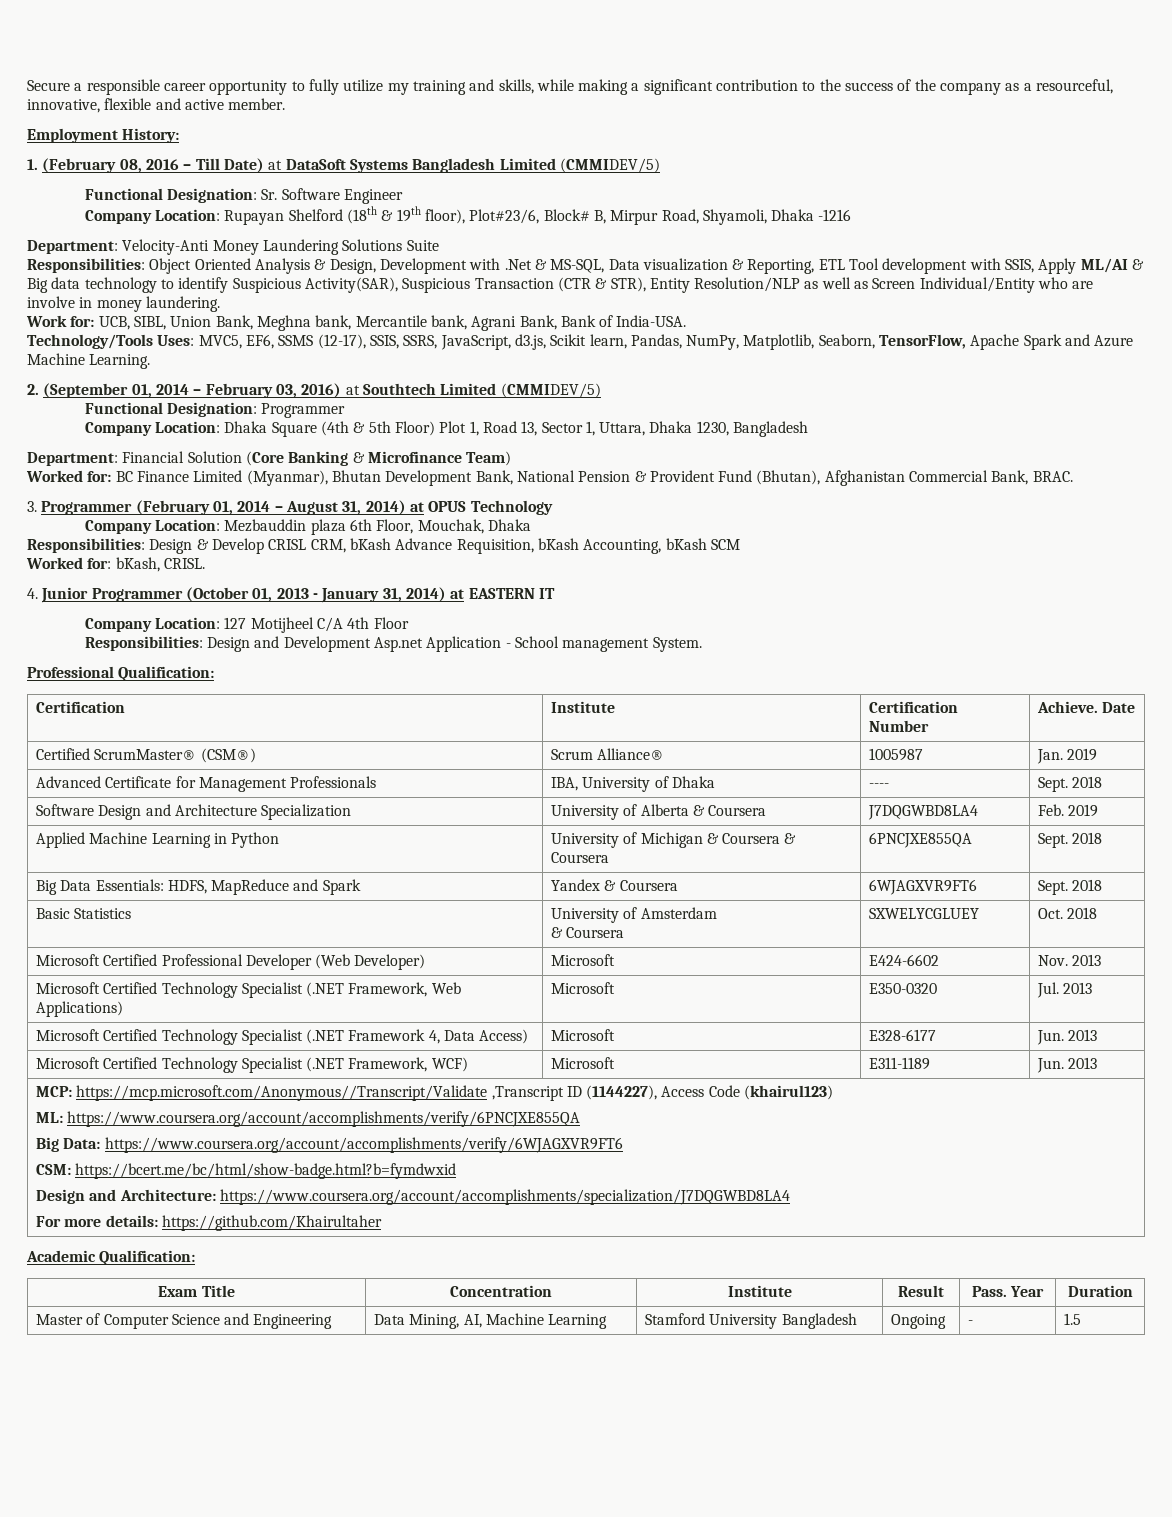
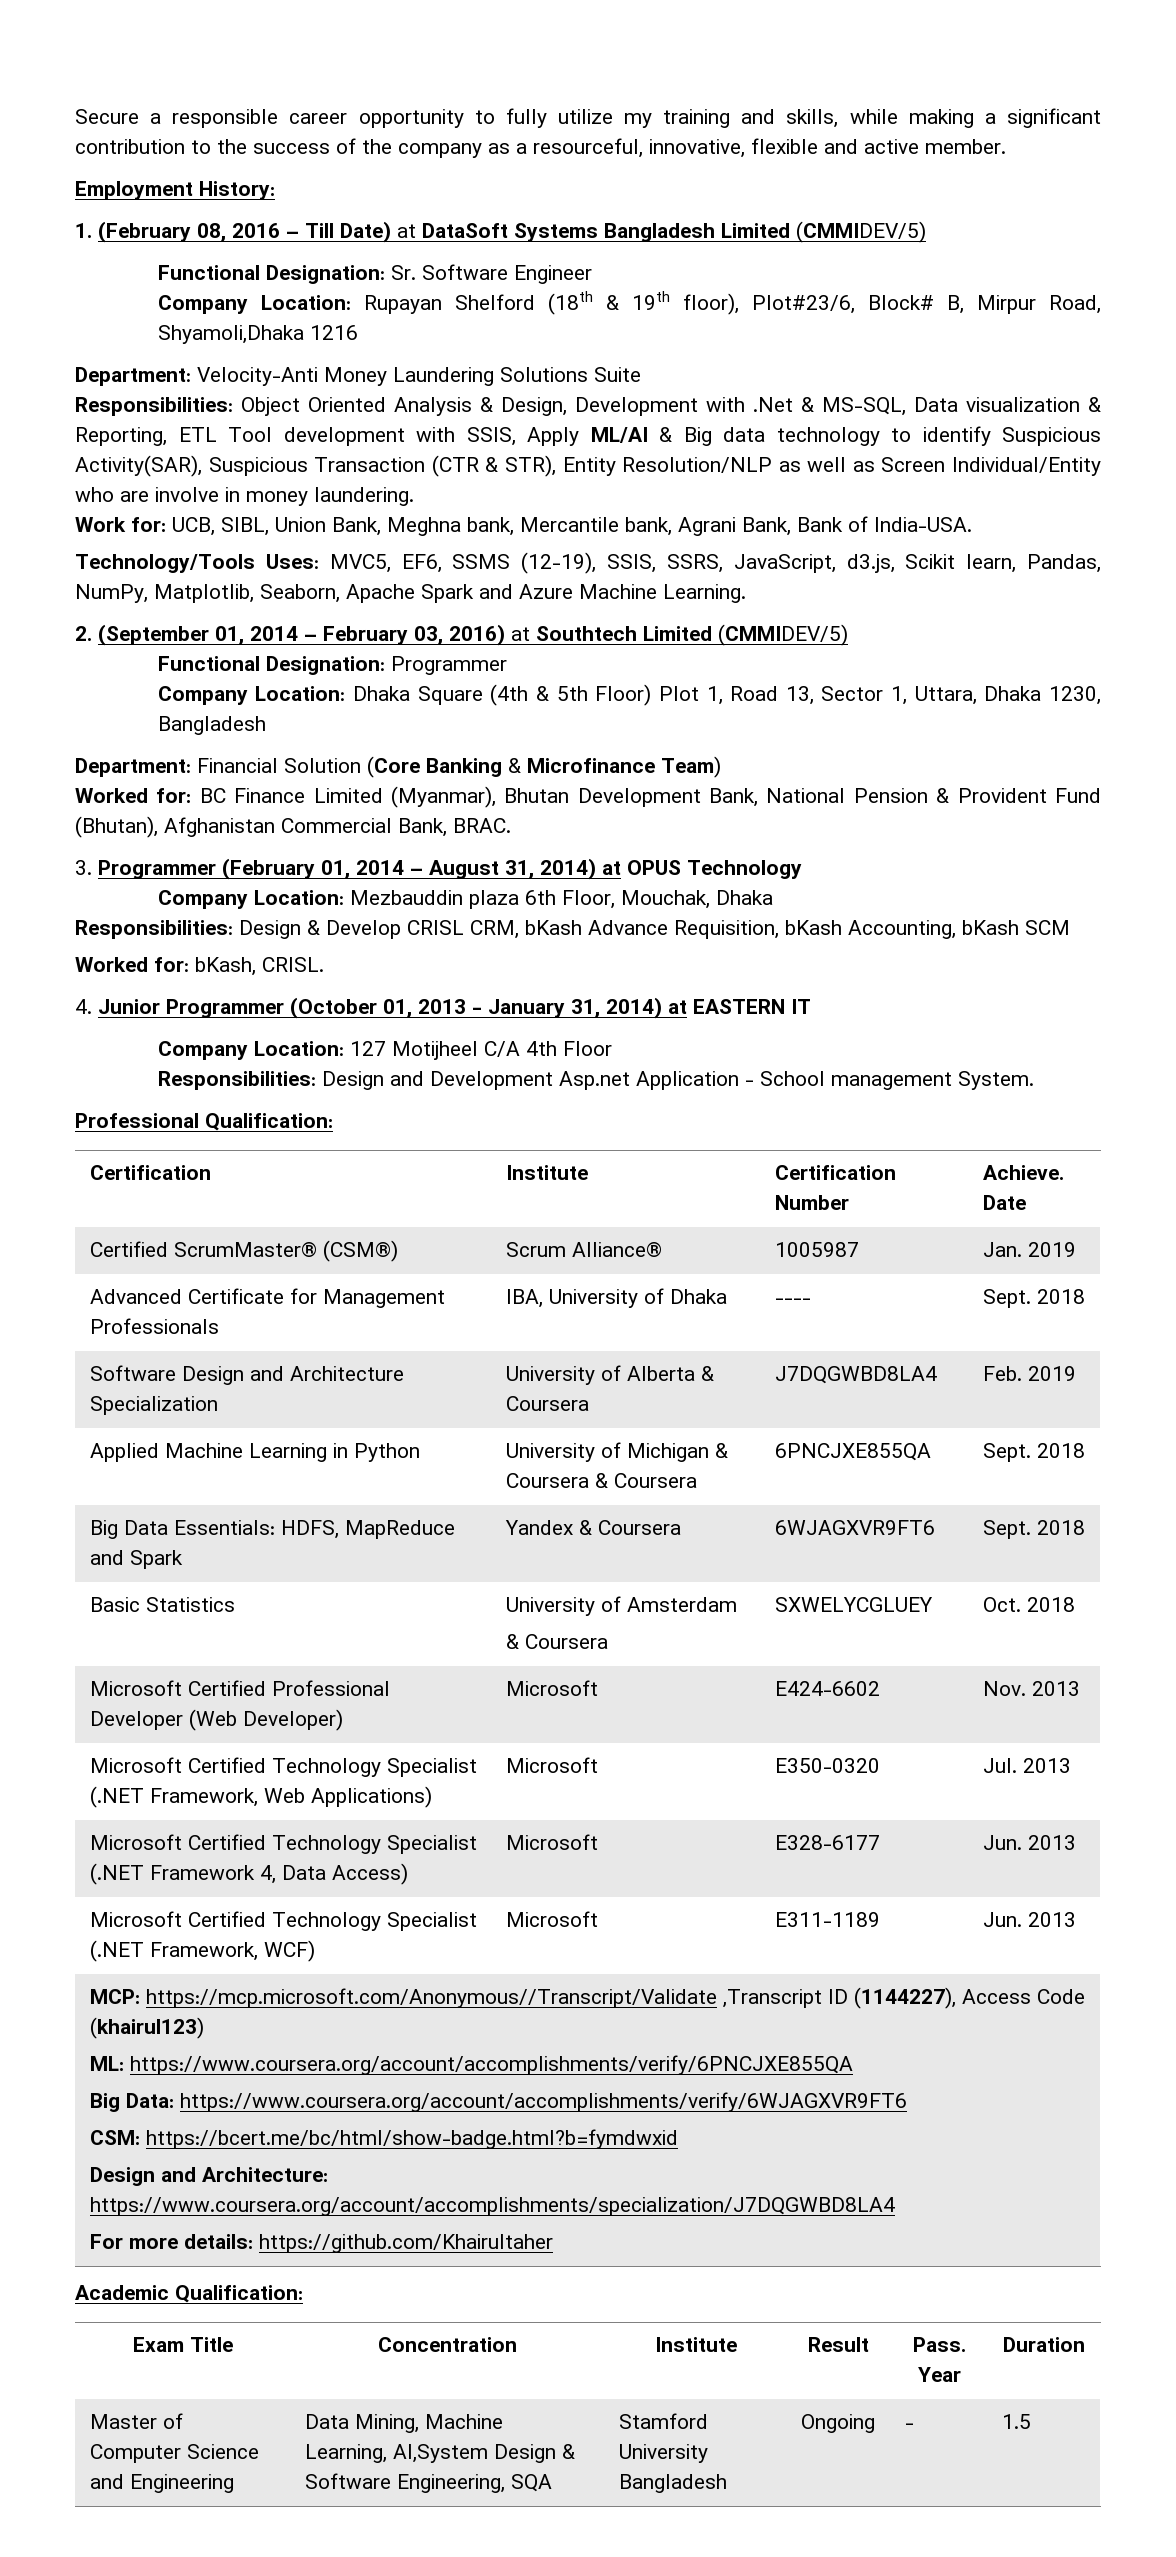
[702,209,852,225] Shyamoli, Dhaka -1216 -> [157,325,358,344] Shyamoli,Dhaka 1216
[317,334,366,349] (12-17), -> [521,552,597,574] (12-19),
[879,334,967,349] TensorFlow, -> (340, 593) none
[463,1313,608,1329] AI, Machine Learning -> [424,2414,503,2429] [304,2444,575,2463] [304,2473,552,2493] Machine Learning, AI,System Design & Software Engineering, SQA

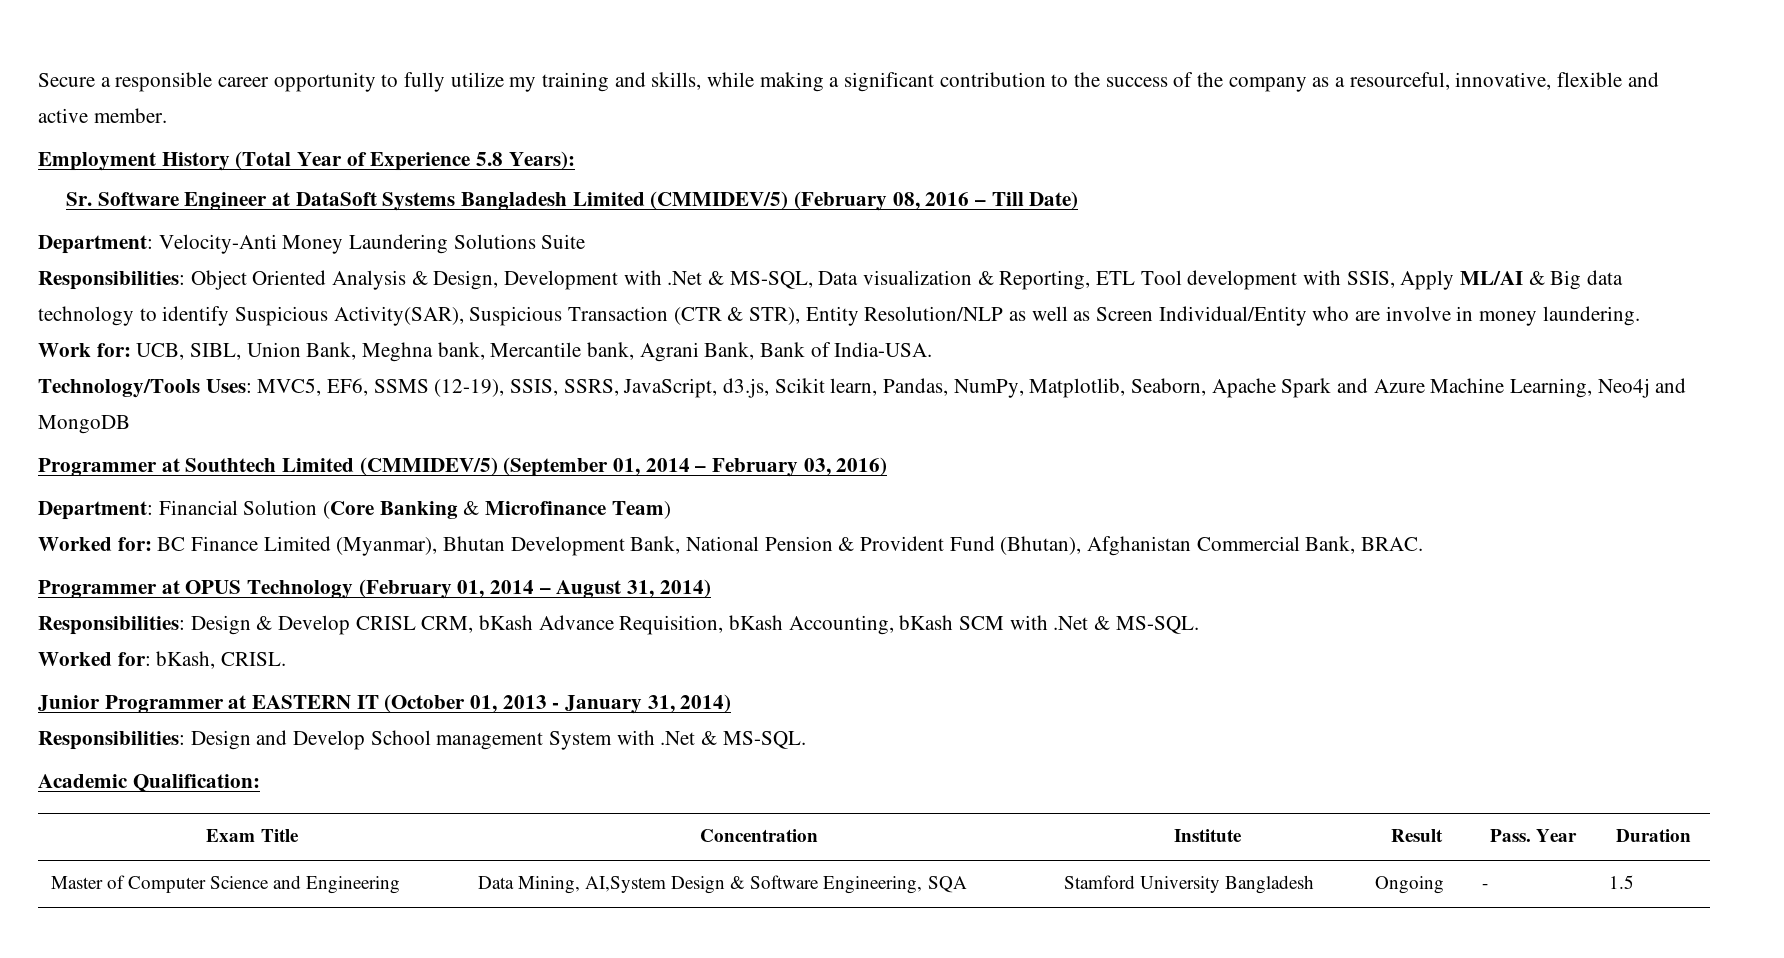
[199,181,275,200] [75,223,92,238] History: // 1. -> [161,151,575,171] [65,191,789,211] History (Total Year of Experience 5.8 Years): // Sr. Software Engineer at DataSoft Systems Bangladesh Limited (CMMIDEV/5)
[397,221,926,243] [157,264,592,284] [157,291,1101,315] [157,325,358,344] at DataSoft Systems Bangladesh Limited (CMMIDEV/5) // Functional Designation: Sr. Software Engineer // Company Location: Rupayan Shelford (18th & 19th floor), Plot#23/6, Block# B, Mirpur Road, Shyamoli,Dhaka 1216 -> (1079, 200) none
[663,584,746,603] [75,626,92,641] Learning. // 2. -> [1510,378,1687,398] [38,415,130,434] [38,457,498,476] Learning, Neo4j and MongoDB // Programmer at Southtech Limited (CMMIDEV/5)
[511,624,848,646] [157,656,507,675] [157,684,1101,706] [157,716,266,735] at Southtech Limited (CMMIDEV/5) // Functional Designation: Programmer // Company Location: Dhaka Square (4th & 5th Floor) Plot 1, Road 13, Sector 1, Uttara, Dhaka 1230, Bangladesh -> (888, 466) none
[75,860,216,879] 3. Programmer -> [38,580,354,599] Programmer at OPUS Technology
[602,860,802,879] [157,890,773,909] at OPUS Technology // Company Location: Mezbauddin plaza 6th Floor, Mouchak, Dhaka -> (711, 588) none
(1070, 927) none -> [1009,615,1199,634] with .Net & MS-SQL.
[75,999,92,1014] 4. -> (287, 659) none
(284, 1008) none -> [228,695,379,709] at EASTERN IT
[668,999,811,1014] [157,1041,612,1060] [157,1071,1034,1090] [75,1113,333,1131] [89,1165,211,1180] [505,1165,588,1180] [774,1165,896,1180] [774,1195,849,1210] [982,1165,1064,1180] [982,1195,1026,1210] [89,1240,398,1262] [505,1242,662,1257] [774,1242,859,1257] [982,1242,1076,1257] [89,1288,445,1308] [89,1318,219,1334] [505,1288,727,1308] [774,1298,811,1304] [982,1289,1085,1308] [89,1365,404,1385] [89,1396,218,1415] [505,1365,714,1385] [505,1396,589,1411] [774,1366,937,1384] [982,1366,1076,1381] [89,1443,420,1462] [505,1442,728,1462] [505,1473,697,1488] [774,1443,931,1461] [982,1443,1085,1462] [89,1520,455,1539] [89,1550,183,1569] [504,1520,681,1535] [774,1520,935,1535] [982,1520,1085,1539] [89,1597,235,1612] [505,1596,737,1616] [505,1634,608,1649] [774,1597,933,1612] [982,1597,1075,1612] [89,1680,390,1696] [89,1709,343,1731] [505,1680,598,1696] [774,1681,880,1696] [982,1681,1080,1696] [89,1757,477,1777] [89,1786,432,1808] [505,1757,598,1773] [774,1758,880,1773] [982,1758,1071,1773] [89,1834,477,1854] [89,1863,408,1885] [505,1834,598,1850] [774,1835,880,1850] [982,1835,1076,1850] [89,1911,477,1931] [89,1940,315,1962] [505,1911,598,1927] [774,1912,880,1927] [982,1912,1076,1927] [89,1987,1085,2009] [89,2017,204,2039] [89,2055,853,2075] [89,2092,907,2112] [89,2129,678,2149] [89,2167,328,2186] [89,2197,895,2216] [89,2234,553,2253] at EASTERN IT // Company Location: 127 Motijheel C/A 4th Floor // Responsibilities: Design and Development Asp.net Application - School management System. // Professional Qualification: // Certification | Institute | Certification Number | Achieve. Date // Certified ScrumMaster® (CSM®) | Scrum Alliance® | 1005987 | Jan. 2019 // Advanced Certificate for Management Professionals | IBA, University of Dhaka | ---- | Sept. 2018 // Software Design and Architecture Specialization | University of Alberta & Coursera | J7DQGWBD8LA4 | Feb. 2019 // Applied Machine Learning in Python | University of Michigan & Coursera & Coursera | 6PNCJXE855QA | Sept. 2018 // Big Data Essentials: HDFS, MapReduce and Spark | Yandex & Coursera | 6WJAGXVR9FT6 | Sept. 2018 // Basic Statistics | University of Amsterdam // & Coursera | SXWELYCGLUEY | Oct. 2018 // Microsoft Certified Professional Developer (Web Developer) | Microsoft | E424-6602 | Nov. 2013 // Microsoft Certified Technology Specialist (.NET Framework, Web Applications) | Microsoft | E350-0320 | Jul. 2013 // Microsoft Certified Technology Specialist (.NET Framework 4, Data Access) | Microsoft | E328-6177 | Jun. 2013 // Microsoft Certified Technology Specialist (.NET Framework, WCF) | Microsoft | E311-1189 | Jun. 2013 // MCP: https://mcp.microsoft.com/Anonymous//Transcript/Validate ,Transcript ID (1144227), Access Code (khairul123) // ML: https://www.coursera.org/account/accomplishments/verify/6PNCJXE855QA // Big Data: https://www.coursera.org/account/accomplishments/verify/6WJAGXVR9FT6 // CSM: https://bcert.me/bc/html/show-badge.html?b=fymdwxid // Design and Architecture: https://www.coursera.org/account/accomplishments/specialization/J7DQGWBD8LA4 // For more details: https://github.com/Khairultaher -> [38,730,806,750] // Responsibilities: Design and Develop School management System with .Net & MS-SQL.
[424,2414,503,2429] [304,2444,387,2463] Machine Learning, -> (580, 885) none

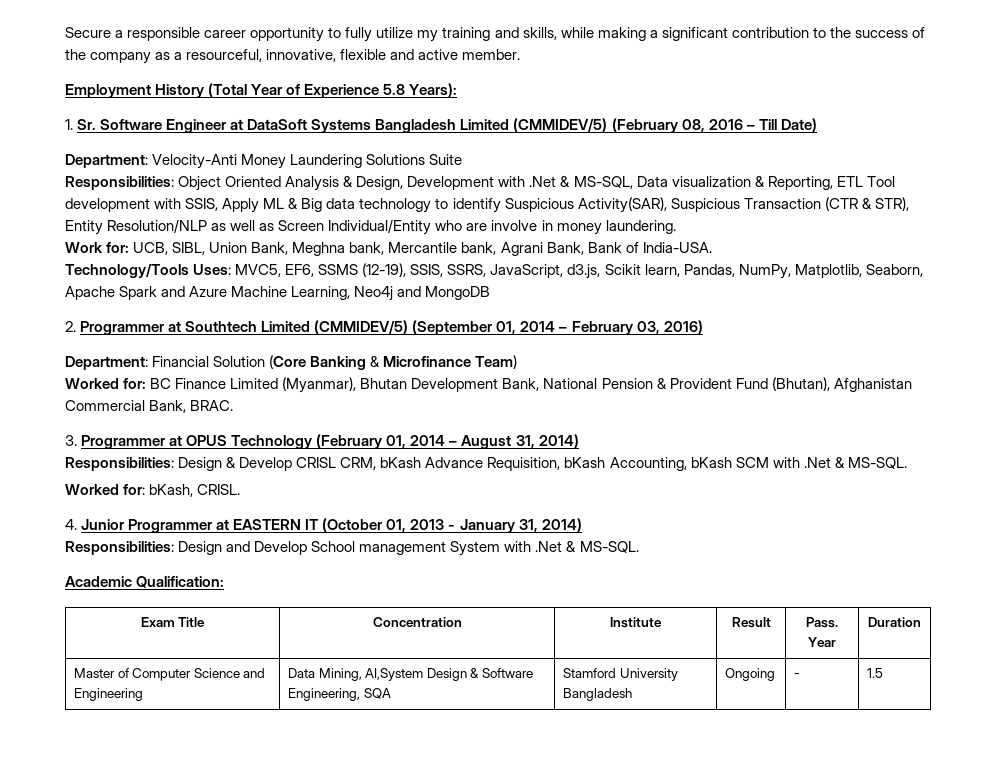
(575, 160) none -> [65,119,73,130] 1.
[1460,271,1524,285] ML/AI -> [263,198,285,209] ML
(130, 424) none -> [65,321,76,332] 2.
(1424, 544) none -> [65,435,77,446] 3.
(287, 659) none -> [65,519,77,530] 4.

